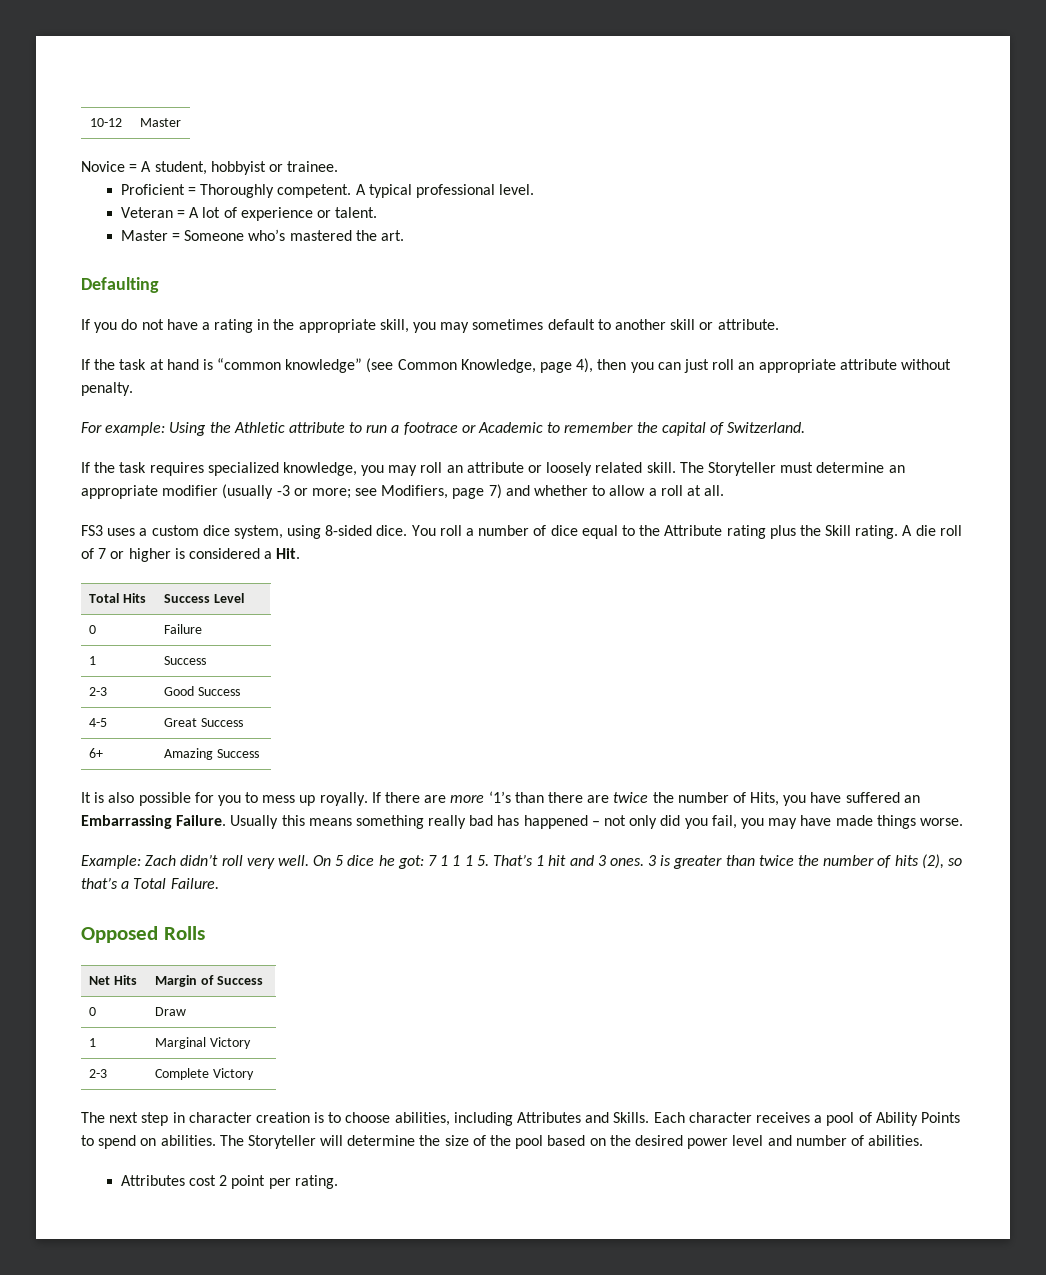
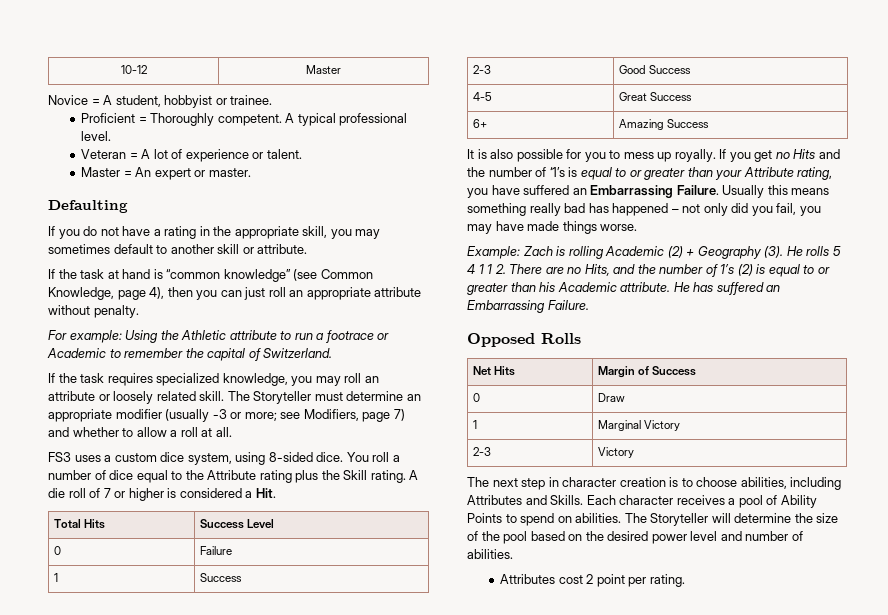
[184,229,404,241] Someone who’s mastered the art. -> [135,167,251,180] An expert or master.
[385,791,780,806] there are more ‘1’s than there are twice the number of Hits, -> [729,149,840,162] [467,167,833,180] you get no Hits and the number of ‘1’s is equal to or greater than your Attribute rating,
[180,854,962,869] [81,877,167,889] didn’t roll very well. On 5 dice he got: 7 1 1 1 5. That’s 1 hit and 3 ones. 3 is greater than twice the number of hits (2), so that’s a Total -> [556,246,841,259] [467,264,830,277] [467,282,781,295] [467,300,545,313] is rolling Academic (2) + Geography (3). He rolls 5 4 1 1 2. There are no Hits, and the number of 1’s (2) is equal to or greater than his Academic attribute. He has suffered an Embarrassing
[155,1068,210,1080] Complete -> (491, 451) none

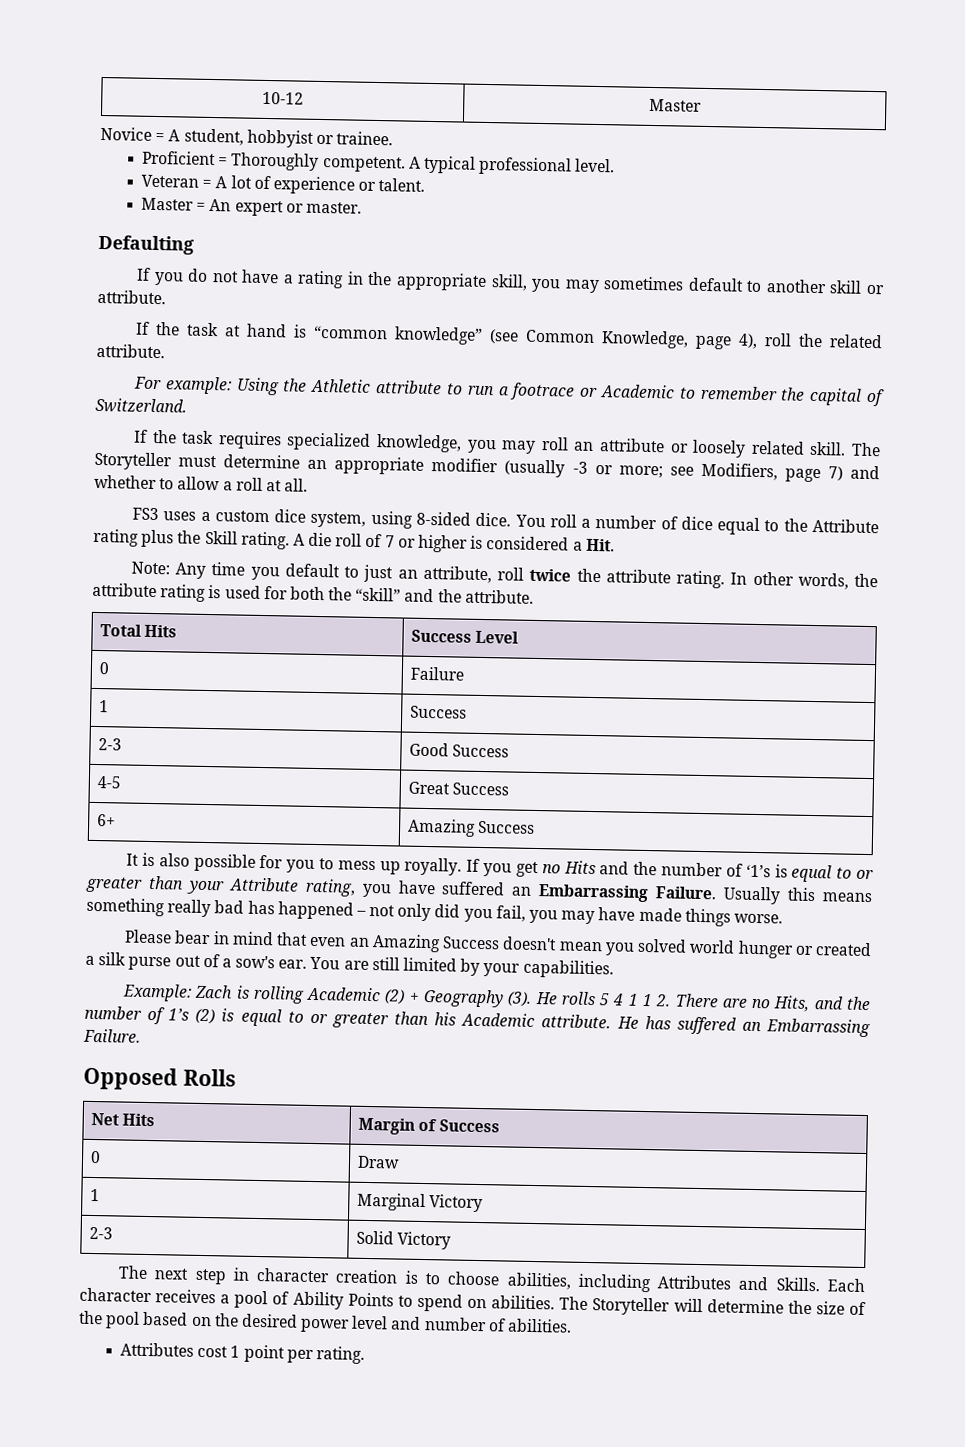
[167,287,422,300] [48,305,139,318] then you can just roll an appropriate attribute without penalty. -> [764,333,884,349] [96,343,165,359] roll the related attribute.
(276, 493) none -> [131,561,878,590] [92,582,534,604] // Note: Any time you default to just an attribute, roll twice the attribute rating. In other words, the attribute rating is used for both the “skill” and the attribute.
(638, 227) none -> [124,929,873,959] [85,952,614,979] // Please bear in mind that even an Amazing Success doesn't mean you solved world hunger or created a silk purse out of a sow's ear. You are still limited by your capabilities.
(491, 451) none -> [356,1230,395,1245] Solid
[586,574,594,584] 2 -> [230,1345,241,1358] 1

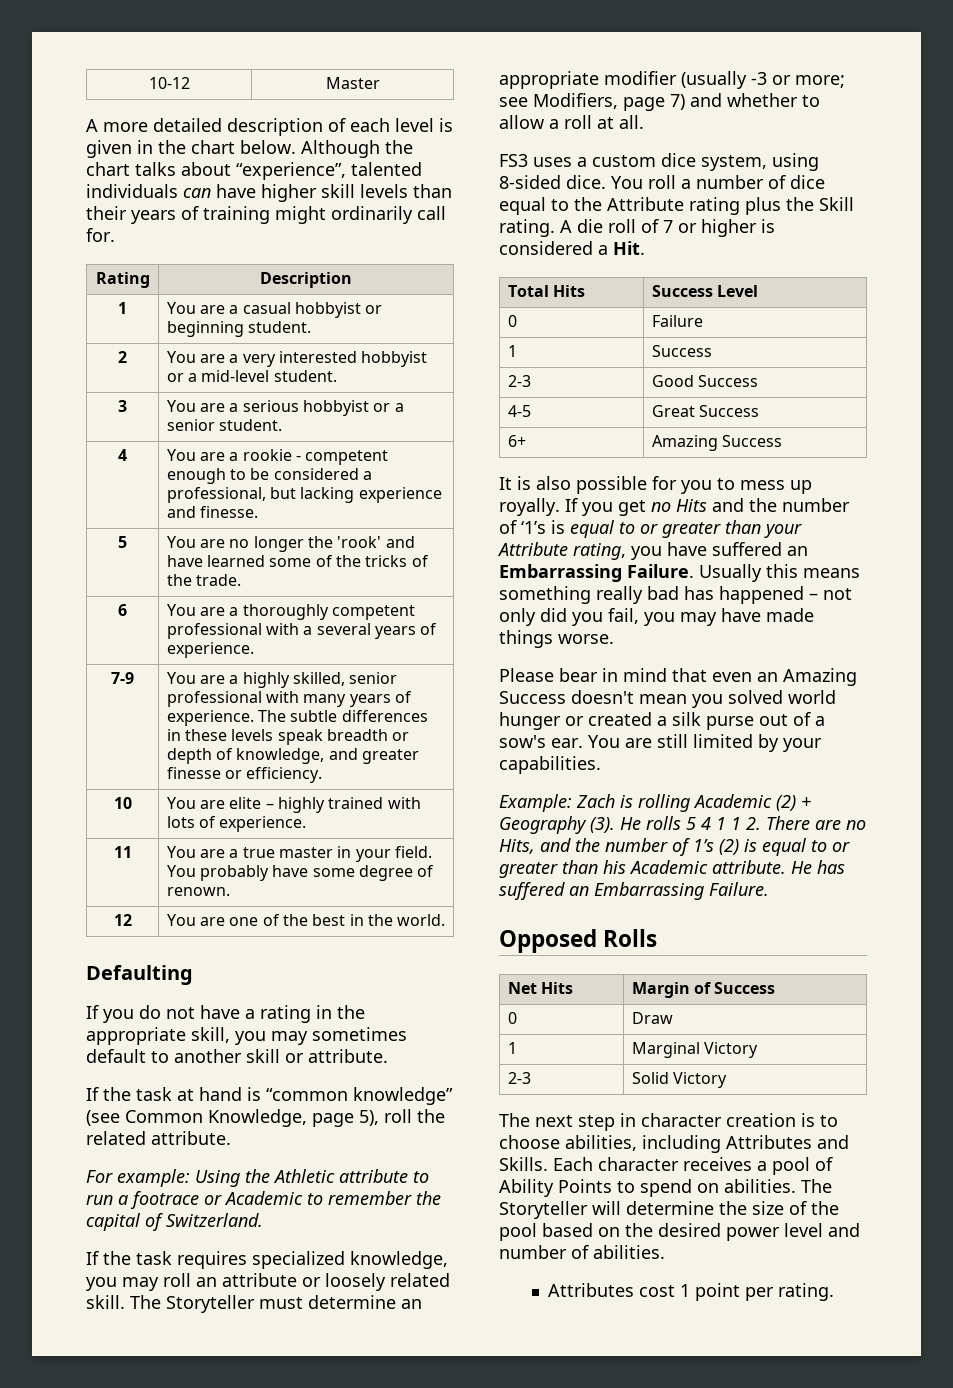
[100,126,394,148] [142,150,616,176] [141,174,426,195] [141,197,362,217] Novice = A student, hobbyist or trainee. // Proficient = Thoroughly competent. A typical professional level. // Veteran = A lot of experience or talent. // Master = An expert or master. -> [86,118,453,136] [86,140,413,158] [86,162,422,180] [86,184,452,202] [86,206,446,224] [86,228,115,242] [95,272,150,288] [260,272,352,288] [118,302,127,314] [166,302,383,318] [166,321,312,337] [118,351,127,363] [166,351,428,367] [166,370,337,382] [118,400,127,412] [166,400,404,416] [166,419,283,431] [118,449,127,461] [166,449,389,465] [166,468,372,484] [166,487,442,503] [166,506,259,518] [118,536,127,548] [166,536,415,552] [166,555,429,567] [166,574,242,586] [118,604,127,616] [166,604,415,620] [166,623,438,639] [166,642,254,658] [111,672,134,684] [166,672,398,688] [166,691,412,707] [166,710,428,726] [166,729,410,745] [166,748,419,764] [166,767,323,783] [113,797,132,809] [166,797,421,813] [166,816,307,832] [113,846,132,858] [166,846,432,862] [166,865,435,881] [166,887,230,896] [113,914,132,926] [166,914,446,926] A more detailed description of each level is given in the chart below. Although the chart talks about “experience”, talented individuals can have higher skill levels than their years of training might ordinarily call for. // Rating | Description // 1 | You are a casual hobbyist or beginning student. // 2 | You are a very interested hobbyist or a mid-level student. // 3 | You are a serious hobbyist or a senior student. // 4 | You are a rookie - competent enough to be considered a professional, but lacking experience and finesse. // 5 | You are no longer the 'rook' and have learned some of the tricks of the trade. // 6 | You are a thoroughly competent professional with a several years of experience. // 7-9 | You are a highly skilled, senior professional with many years of experience. The subtle differences in these levels speak breadth or depth of knowledge, and greater finesse or efficiency. // 10 | You are elite – highly trained with lots of experience. // 11 | You are a true master in your field. You probably have some degree of renown. // 12 | You are one of the best in the world.
[738,333,759,349] 4), -> [359,1110,379,1126] 5),
[131,561,878,590] [92,582,534,604] // Note: Any time you default to just an attribute, roll twice the attribute rating. In other words, the attribute rating is used for both the “skill” and the attribute. -> (645, 248) none

